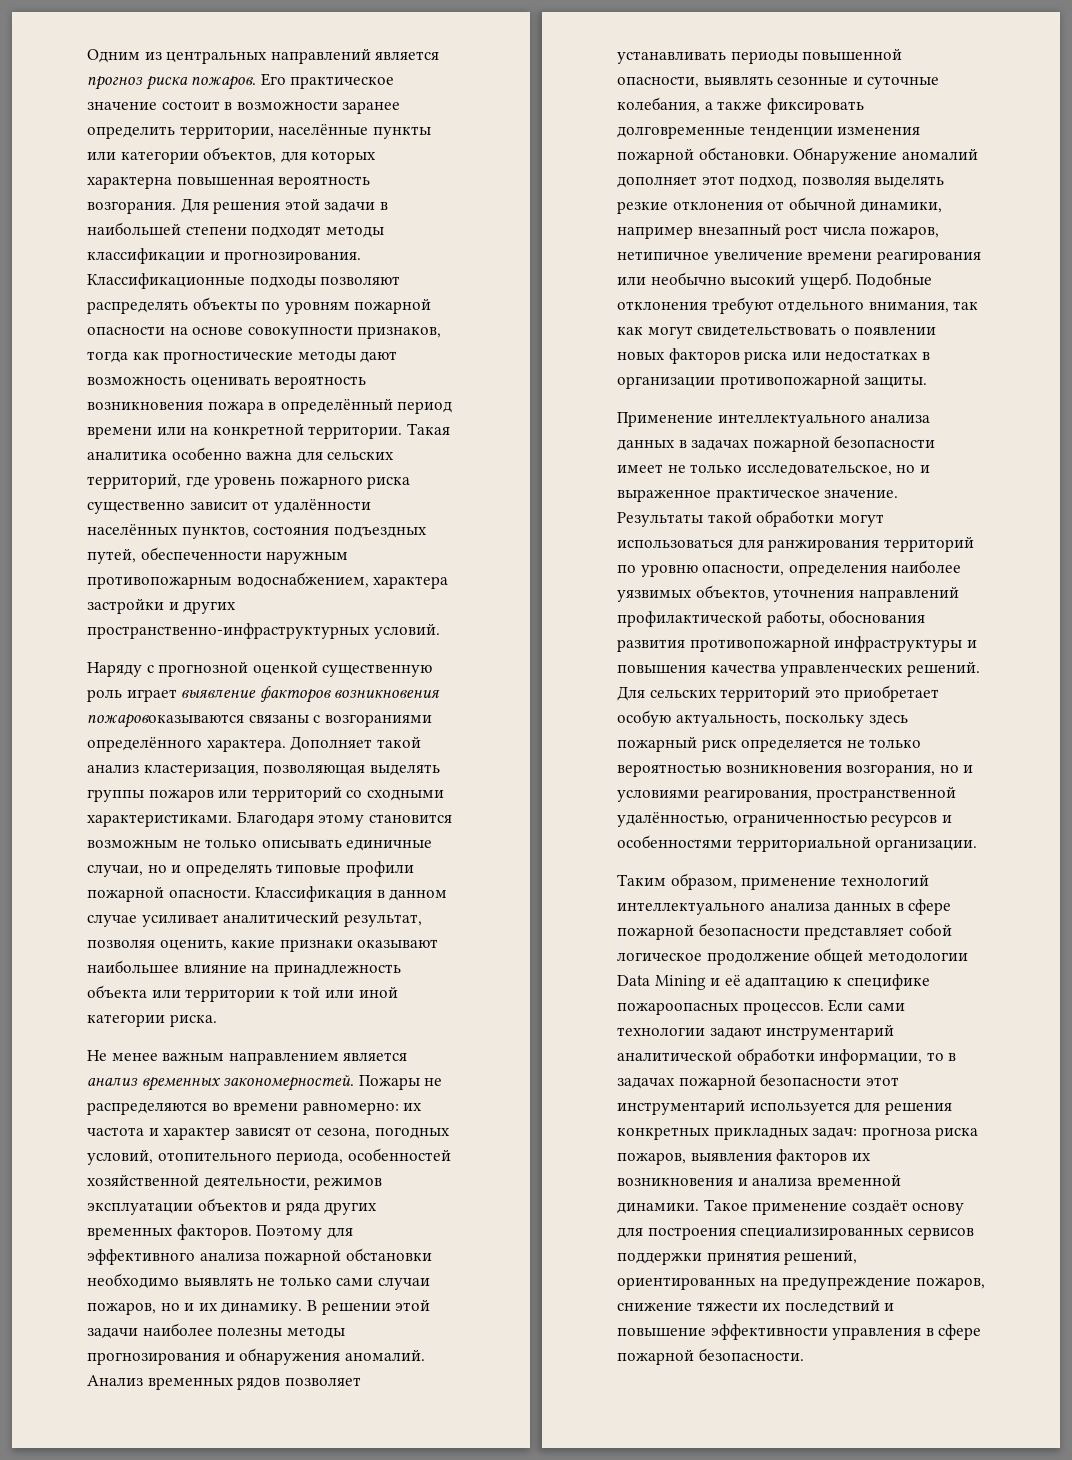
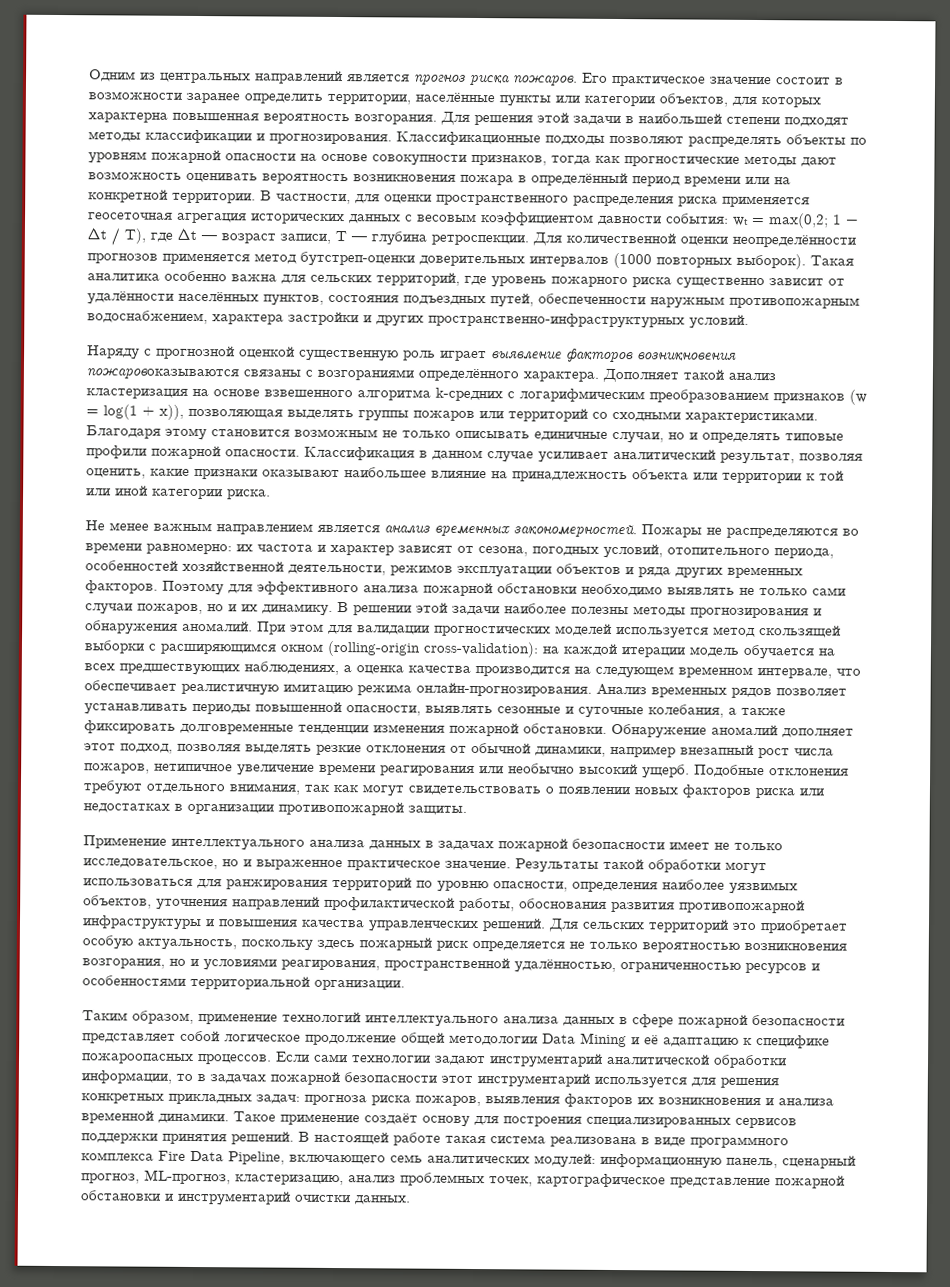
(403, 432) none -> [260,190,810,208] [88,212,859,229] [87,227,856,248] [87,251,806,270] В частности, для оценки пространственного распределения риска применяется геосеточная агрегация исторических данных с весовым коэффициентом давности события: wₜ = max(0,2; 1 − Δt / T), где Δt — возраст записи, T — глубина ретроспекции. Для количественной оценки неопределённости прогнозов применяется метод бутстреп-оценки доверительных интервалов (1000 повторных выборок).
[143,764,259,777] кластеризация, -> [86,387,867,405] [86,404,184,420] кластеризация на основе взвешенного алгоритма k-средних с логарифмическим преобразованием признаков (w = log(1 + x)),
(425, 1355) none -> [257,621,841,639] [84,640,835,660] [84,661,861,679] [84,680,592,697] При этом для валидации прогностических моделей используется метод скользящей выборки с расширяющимся окном (rolling-origin cross-validation): на каждой итерации модель обучается на всех предшествующих наблюдениях, а оценка качества производится на следующем временном интервале, что обеспечивает реалистичную имитацию режима онлайн-прогнозирования.
[784,1249,858,1265] [617,1277,985,1290] [617,1299,895,1314] [617,1324,982,1340] [617,1348,804,1365] решений, ориентированных на предупреждение пожаров, снижение тяжести их последствий и повышение эффективности управления в сфере пожарной безопасности. -> [231,1131,789,1149] [81,1150,856,1169] [81,1169,845,1189] [81,1190,411,1206] решений. В настоящей работе такая система реализована в виде программного комплекса Fire Data Pipeline, включающего семь аналитических модулей: информационную панель, сценарный прогноз, ML-прогноз, кластеризацию, анализ проблемных точек, картографическое представление пожарной обстановки и инструментарий очистки данных.

